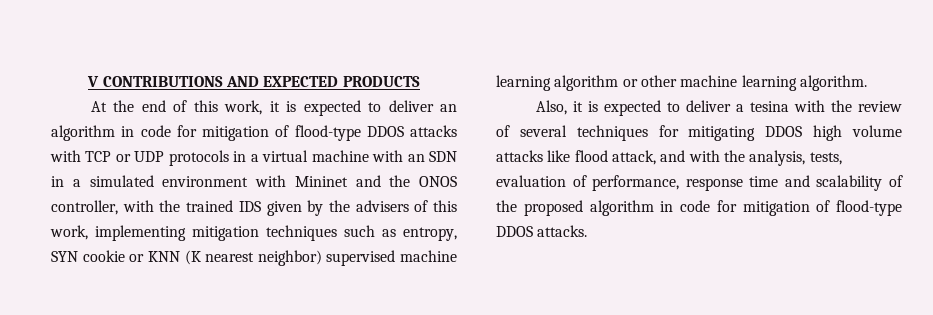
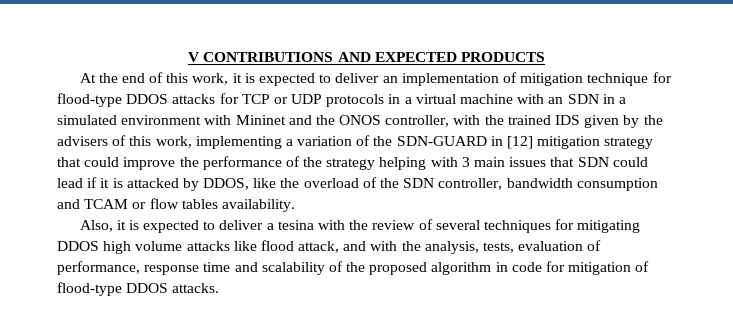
[51,125,290,141] algorithm in code for mitigation of -> [401,72,672,86] implementation of mitigation technique for
[50,150,81,162] with -> [219,93,239,104] for
[192,225,457,241] [51,250,457,266] [496,75,867,91] mitigation techniques such as entropy, SYN cookie or KNN (K nearest neighbor) supervised machine learning algorithm or other machine learning algorithm. -> [285,135,654,149] [57,156,648,170] [57,177,658,191] [57,198,295,212] a variation of the SDN-GUARD in [12] mitigation strategy that could improve the performance of the strategy helping with 3 main issues that SDN could lead if it is attacked by DDOS, like the overload of the SDN controller, bandwidth consumption and TCAM or flow tables availability.

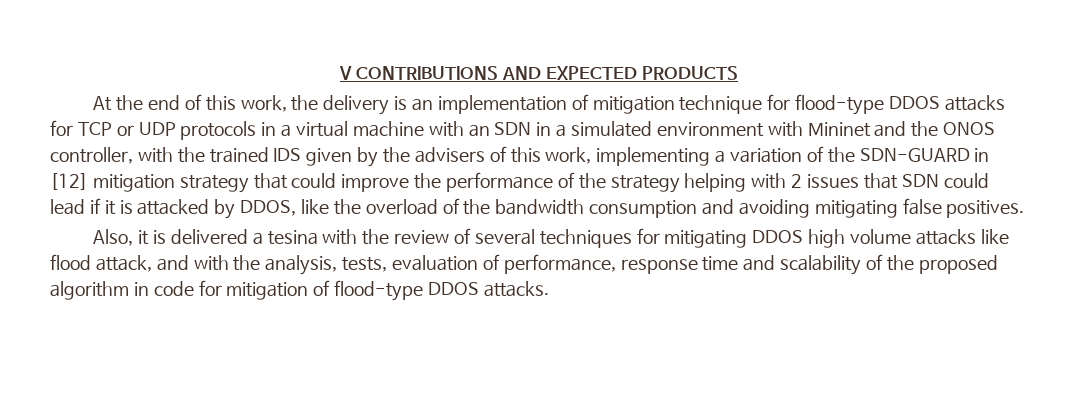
[232,73,380,86] it is expected to deliver -> [291,95,408,115] the delivery is
[461,157,506,167] 3 main -> [791,174,803,188] 2
[403,178,503,190] SDN controller, -> (491, 207) none
[84,198,295,212] TCAM or flow tables availability. -> [738,198,1025,218] avoiding mitigating false positives.
[143,220,264,233] expected to deliver -> [170,229,248,244] delivered

